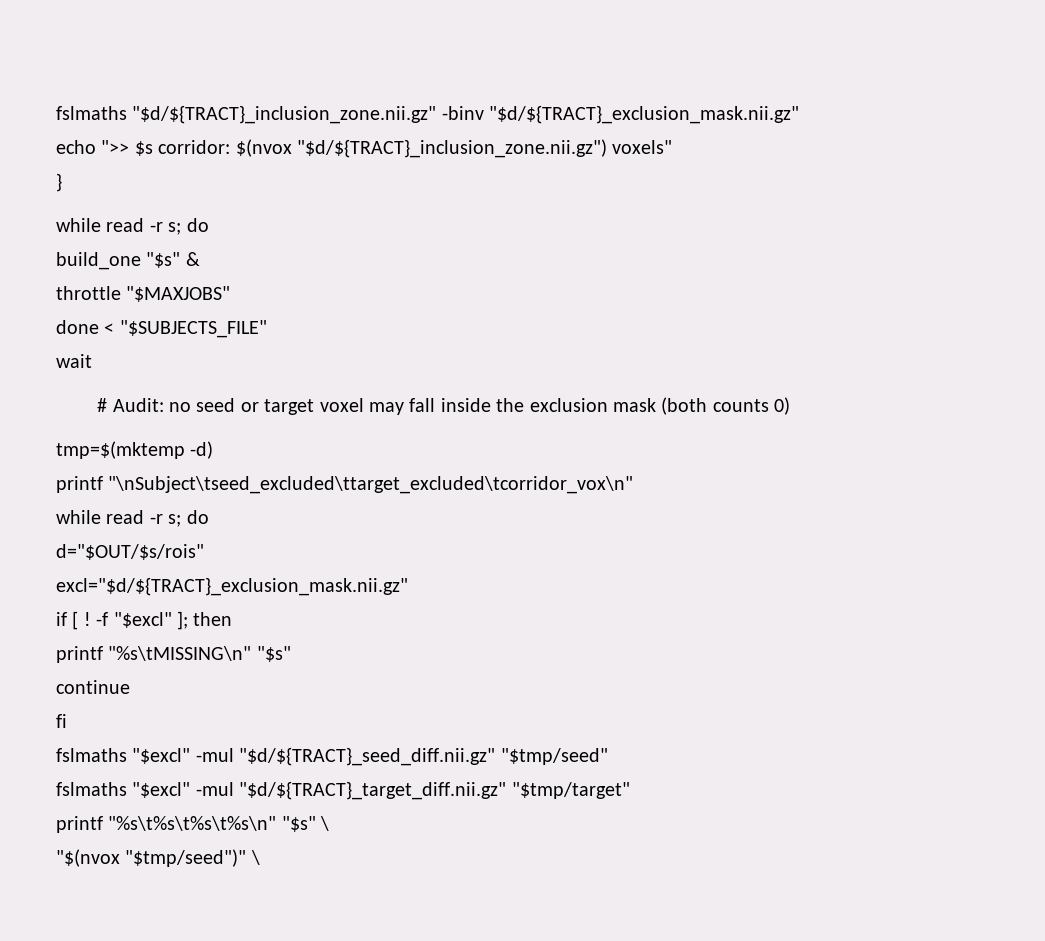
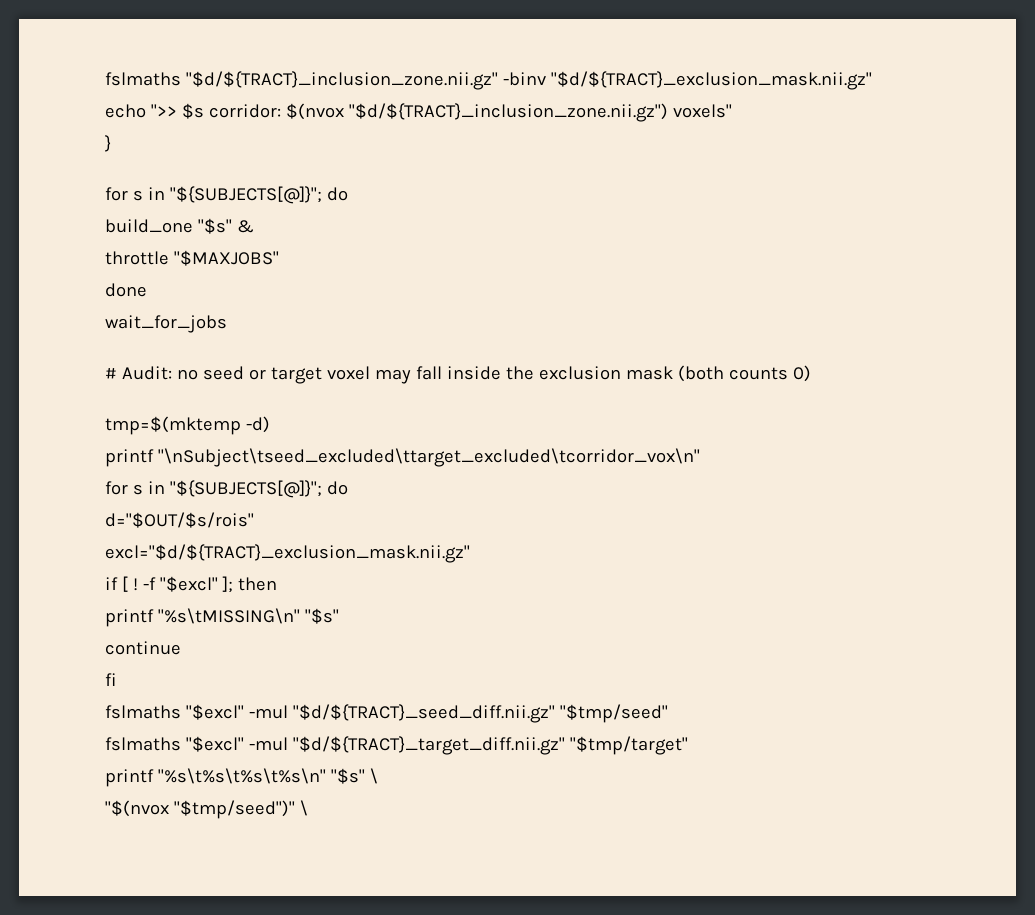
[56,218,182,235] while read -r s; -> [105,186,322,204] for s in "${SUBJECTS[@]}";
[104,320,267,338] [56,354,92,368] < "$SUBJECTS_FILE" // wait -> [105,315,227,333] // wait_for_jobs
[56,510,182,527] while read -r s; -> [105,480,322,498] for s in "${SUBJECTS[@]}";

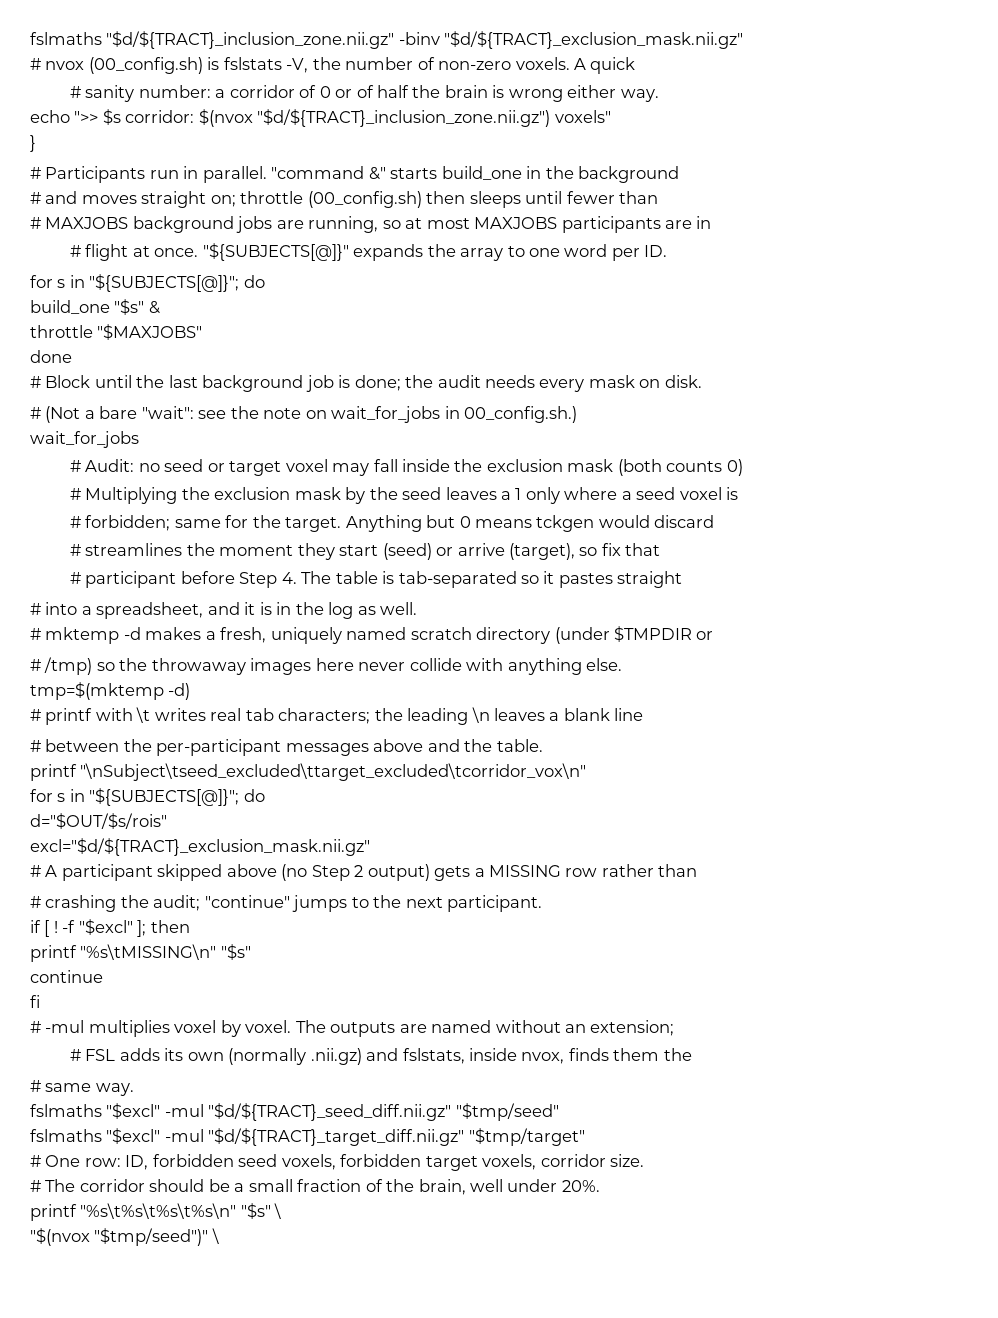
(872, 80) none -> [30,57,636,74] [69,85,659,102] // # nvox (00_config.sh) is fslstats -V, the number of non-zero voxels. A quick // # sanity number: a corridor of 0 or of half the brain is wrong either way.
(111, 143) none -> [30,166,680,183] [30,191,659,208] [30,216,712,233] [69,243,668,261] // # Participants run in parallel. "command &" starts build_one in the background // # and moves straight on; throttle (00_config.sh) then sleeps until fewer than // # MAXJOBS background jobs are running, so at most MAXJOBS participants are in // # flight at once. "${SUBJECTS[@]}" expands the array to one word per ID.
(147, 290) none -> [30,375,702,392] [30,406,578,423] // # Block until the last background job is done; the audit needs every mask on disk. // # (Not a bare "wait": see the note on wait_for_jobs in 00_config.sh.)
[105,416,270,435] tmp=$(mktemp -d) -> [69,487,739,504] [69,515,715,532] [69,543,661,560] [69,571,683,588] [30,602,418,619] [30,626,714,644] [30,657,623,675] [30,682,191,700] [30,707,644,725] [30,739,543,756] # Multiplying the exclusion mask by the seed leaves a 1 only where a seed voxel is // # forbidden; same for the target. Anything but 0 means tckgen would discard // # streamlines the moment they start (seed) or arrive (target), so fix that // # participant before Step 4. The table is tab-separated so it pastes straight // # into a spreadsheet, and it is in the log as well. // # mktemp -d makes a fresh, uniquely named scratch directory (under $TMPDIR or // # /tmp) so the throwaway images here never collide with anything else. // tmp=$(mktemp -d) // # printf with \t writes real tab characters; the leading \n leaves a blank line // # between the per-participant messages above and the table.
(470, 553) none -> [30,864,698,881] [30,895,543,912] // # A participant skipped above (no Step 2 output) gets a MISSING row rather than // # crashing the audit; "continue" jumps to the next participant.
(117, 679) none -> [30,1020,675,1037] [69,1048,692,1065] [30,1080,134,1096] // # -mul multiplies voxel by voxel. The outputs are named without an extension; // # FSL adds its own (normally .nii.gz) and fslstats, inside nvox, finds them the // # same way.
(688, 745) none -> [30,1154,645,1171] [30,1179,600,1195] // # One row: ID, forbidden seed voxels, forbidden target voxels, corridor size. // # The corridor should be a small fraction of the brain, well under 20%.

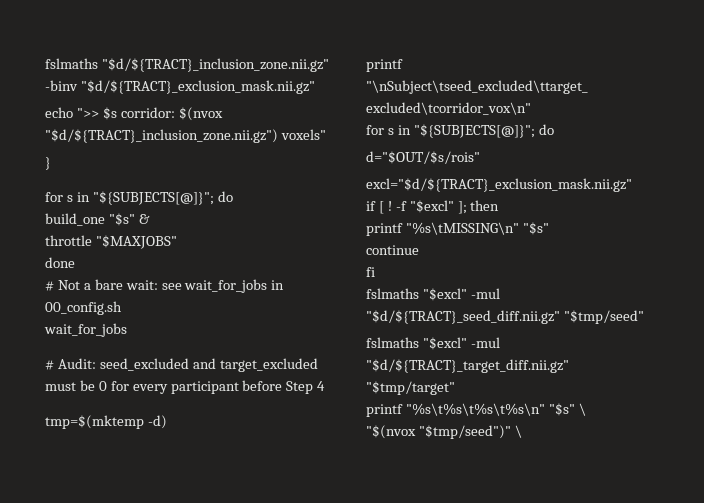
[30,57,636,74] [69,85,659,102] // # nvox (00_config.sh) is fslstats -V, the number of non-zero voxels. A quick // # sanity number: a corridor of 0 or of half the brain is wrong either way. -> (315, 87) none
[30,166,680,183] [30,191,659,208] [30,216,712,233] [69,243,668,261] // # Participants run in parallel. "command &" starts build_one in the background // # and moves straight on; throttle (00_config.sh) then sleeps until fewer than // # MAXJOBS background jobs are running, so at most MAXJOBS participants are in // # flight at once. "${SUBJECTS[@]}" expands the array to one word per ID. -> (51, 163) none
[45,375,702,392] [30,406,327,423] Block until the last background job is done; the audit needs every mask on disk. // # (Not a bare "wait": see the note on -> [57,279,182,290] Not a bare wait: see
[464,406,578,423] 00_config.sh.) -> [45,301,122,315] 00_config.sh
[138,459,743,476] [69,487,739,504] [69,515,715,532] [69,543,661,560] [69,571,683,588] [30,602,418,619] [30,626,714,644] [30,657,623,675] [30,682,191,700] [30,707,644,725] [30,739,543,756] no seed or target voxel may fall inside the exclusion mask (both counts 0) // # Multiplying the exclusion mask by the seed leaves a 1 only where a seed voxel is // # forbidden; same for the target. Anything but 0 means tckgen would discard // # streamlines the moment they start (seed) or arrive (target), so fix that // # participant before Step 4. The table is tab-separated so it pastes straight // # into a spreadsheet, and it is in the log as well. // # mktemp -d makes a fresh, uniquely named scratch directory (under $TMPDIR or // # /tmp) so the throwaway images here never collide with anything else. // tmp=$(mktemp -d) // # printf with \t writes real tab characters; the leading \n leaves a blank line // # between the per-participant messages above and the table. -> [99,358,318,372] [45,380,326,394] [45,415,167,429] seed_excluded and target_excluded must be 0 for every participant before Step 4 // tmp=$(mktemp -d)
[30,864,698,881] [30,895,543,912] // # A participant skipped above (no Step 2 output) gets a MISSING row rather than // # crashing the audit; "continue" jumps to the next participant. -> (632, 185) none
[30,1020,675,1037] [69,1048,692,1065] [30,1080,134,1096] // # -mul multiplies voxel by voxel. The outputs are named without an extension; // # FSL adds its own (normally .nii.gz) and fslstats, inside nvox, finds them the // # same way. -> (375, 272) none
[30,1154,645,1171] [30,1179,600,1195] // # One row: ID, forbidden seed voxels, forbidden target voxels, corridor size. // # The corridor should be a small fraction of the brain, well under 20%. -> (455, 388) none

